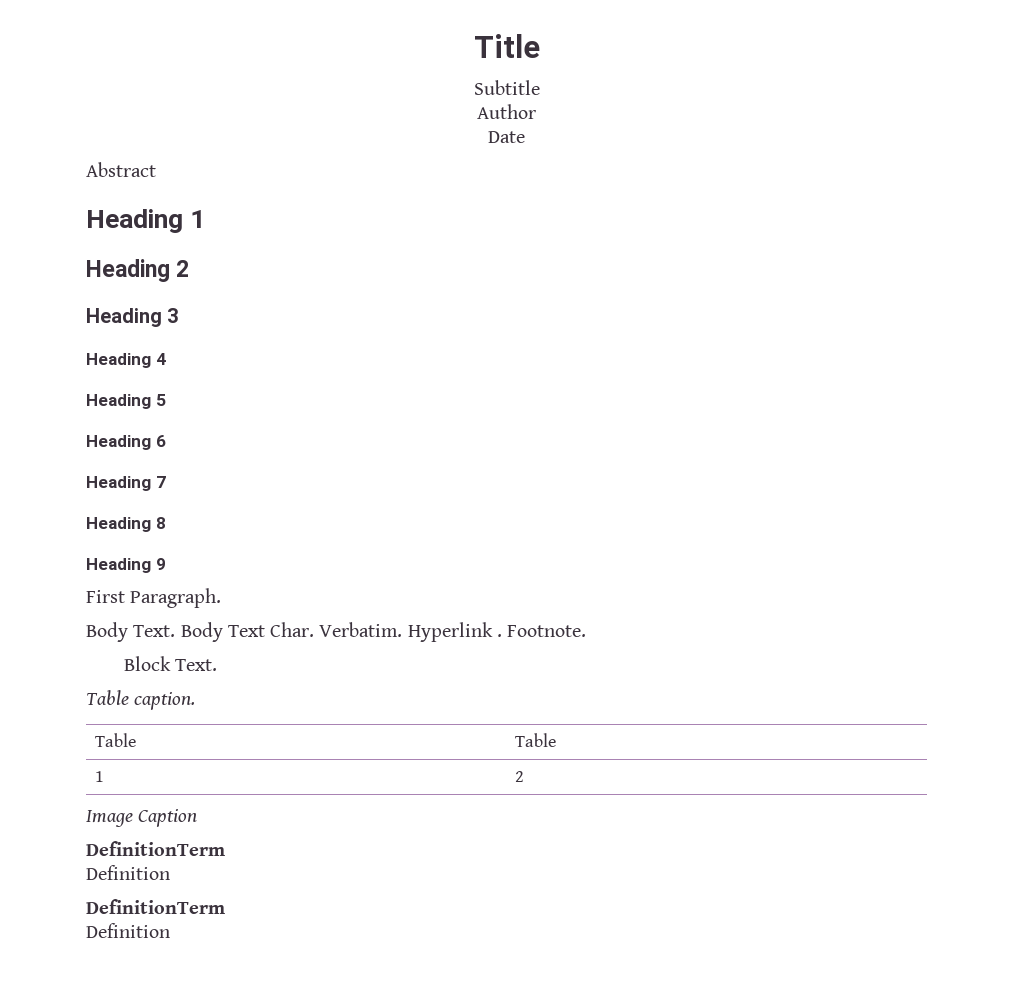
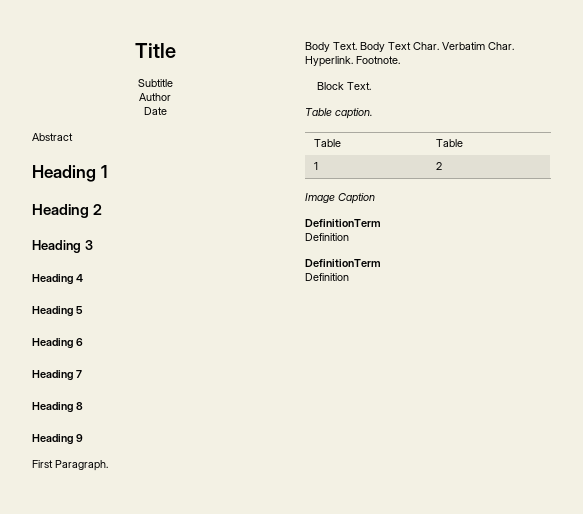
[319,622,502,642] Verbatim. Hyperlink . -> [442,42,514,50] [305,56,353,67] Verbatim Char. Hyperlink.

